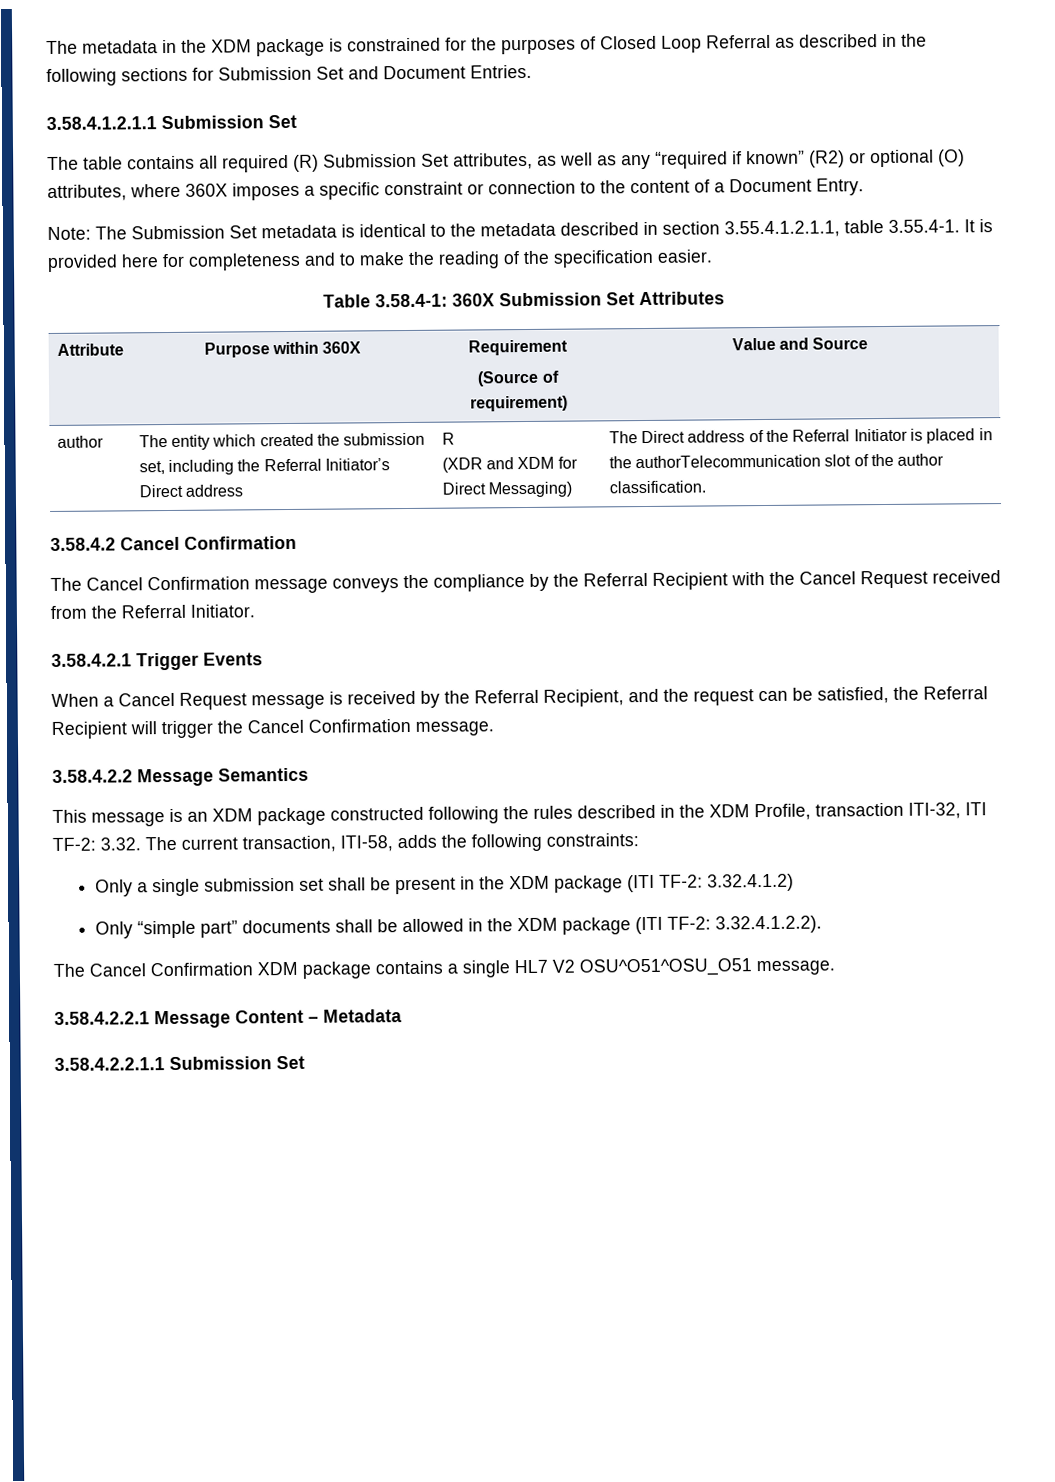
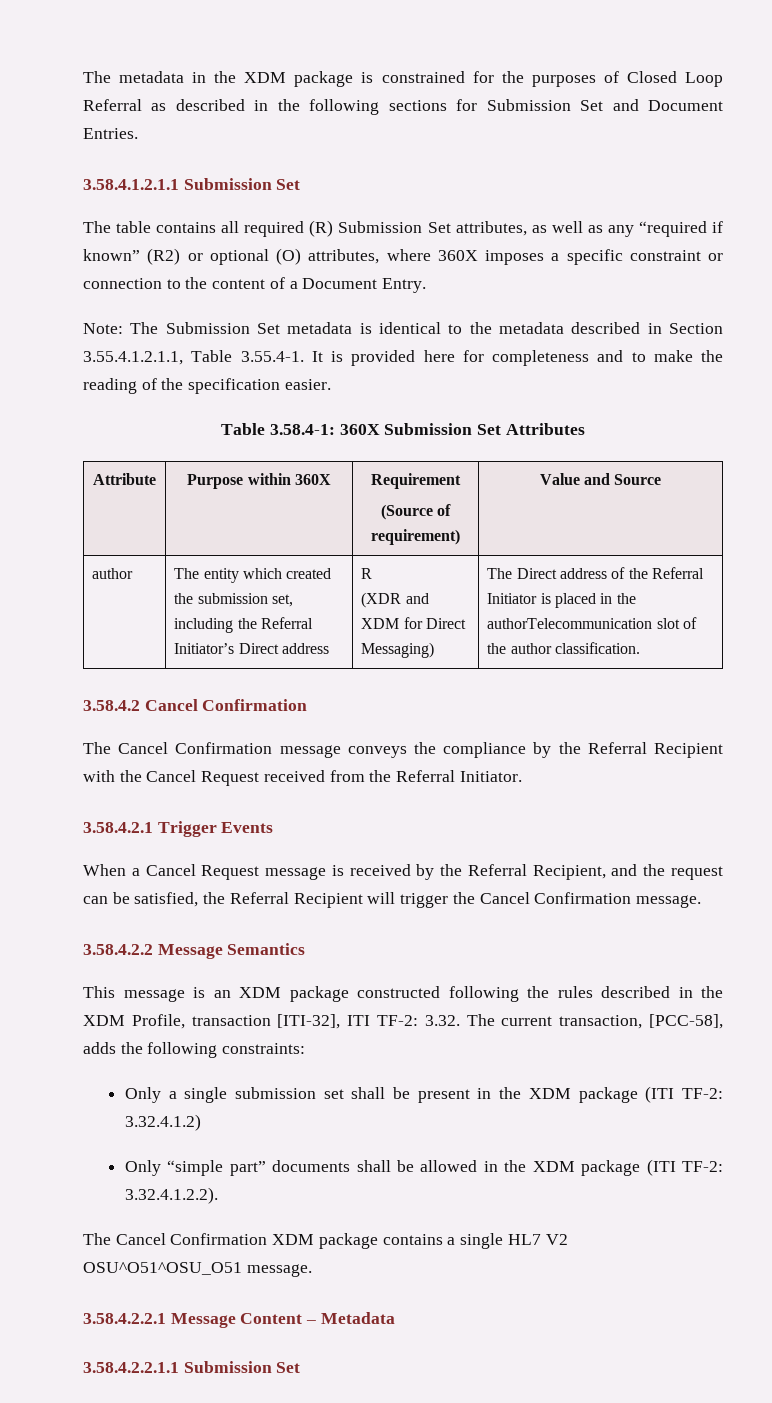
[662,219,884,238] section 3.55.4.1.2.1.1, table -> [669,323,723,334] [83,350,233,365] Section 3.55.4.1.2.1.1, Table
[908,802,961,819] ITI-32, -> [277,1014,341,1029] [ITI-32],
[340,835,393,852] ITI-58, -> [649,1014,723,1029] [PCC-58],

